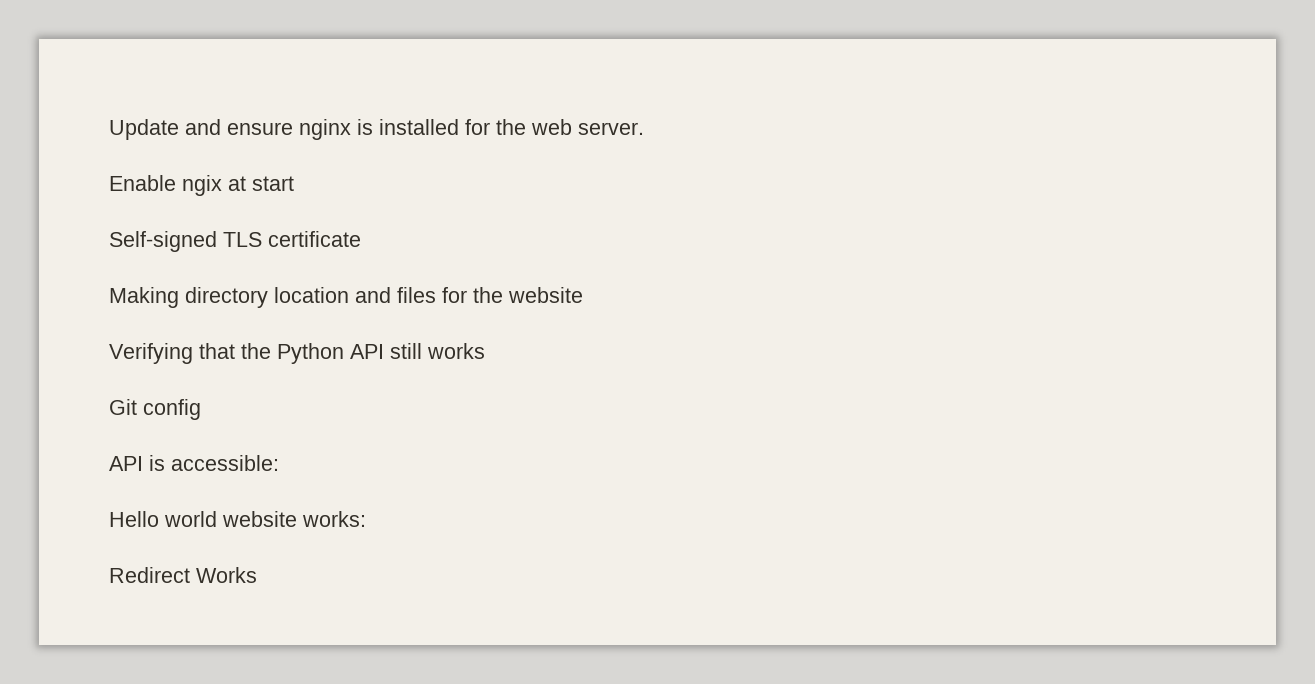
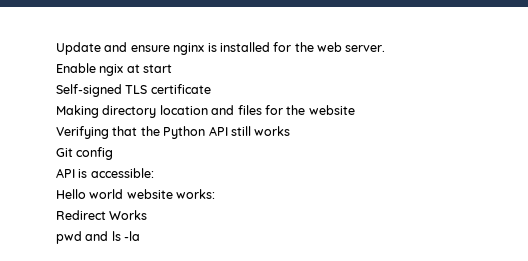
(257, 575) none -> [56,231,141,244] // pwd and ls -la

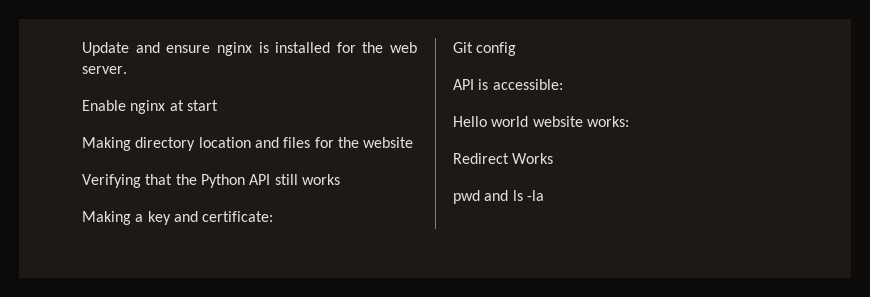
[99,64,124,76] ngix -> [130,100,166,114] nginx
[56,84,211,97] // Self-signed TLS certificate -> (218, 105) none
(291, 131) none -> [82,211,274,225] // Making a key and certificate:

